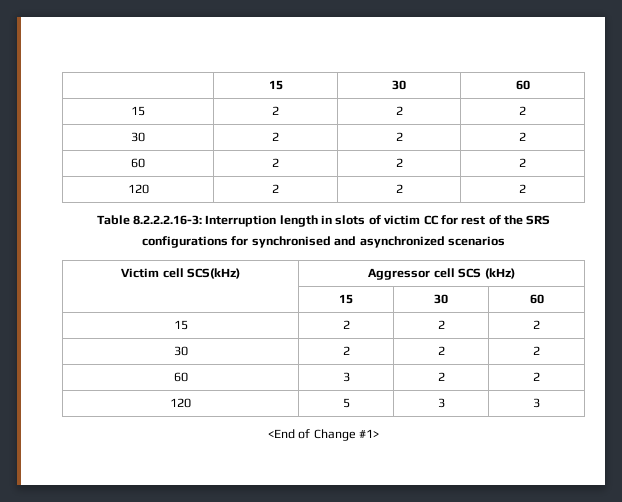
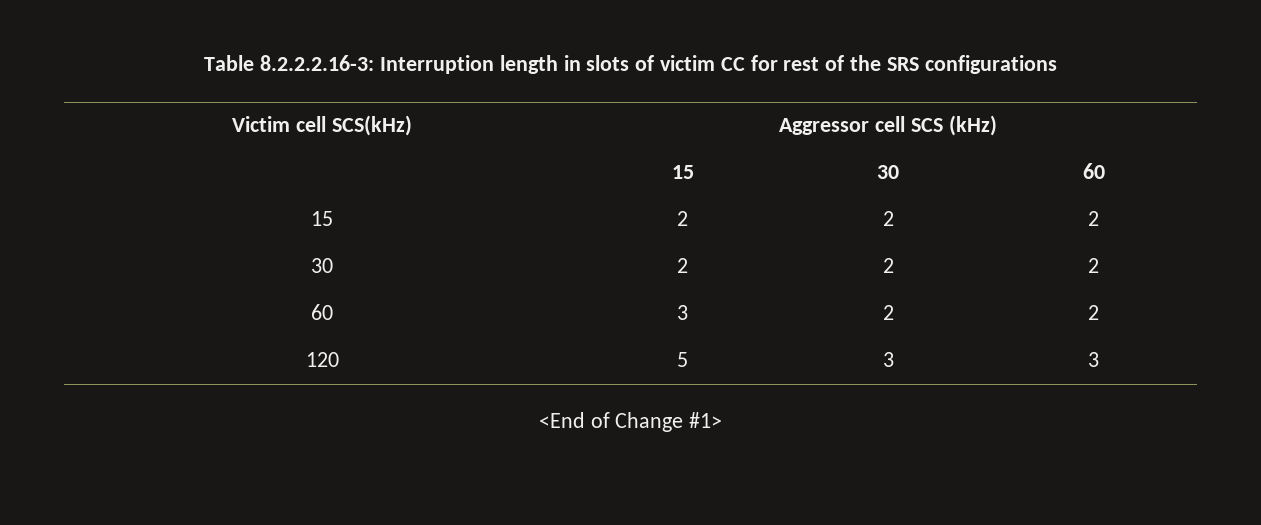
[268,80,283,90] [392,80,406,90] [515,80,530,90] [131,106,145,116] [272,106,279,115] [395,106,403,115] [519,106,526,115] [131,132,145,142] [272,132,279,141] [395,132,403,141] [519,132,526,141] [131,158,145,168] [272,158,279,167] [395,158,403,167] [519,158,526,167] [127,184,149,194] [272,184,279,193] [395,184,403,193] [519,184,526,193] | 15 | 30 | 60 // 15 | 2 | 2 | 2 // 30 | 2 | 2 | 2 // 60 | 2 | 2 | 2 // 120 | 2 | 2 | 2 // -> (204, 63) none
[231,236,505,248] for synchronised and asynchronized scenarios -> (1057, 64) none

